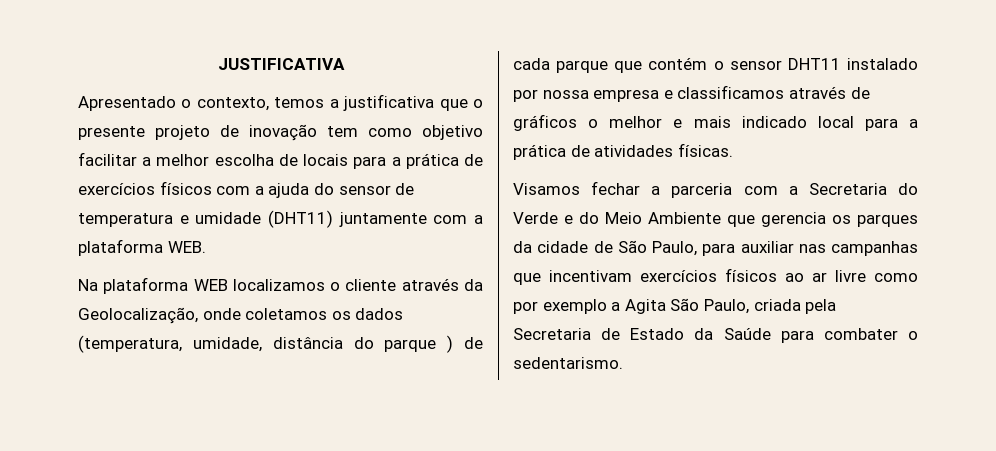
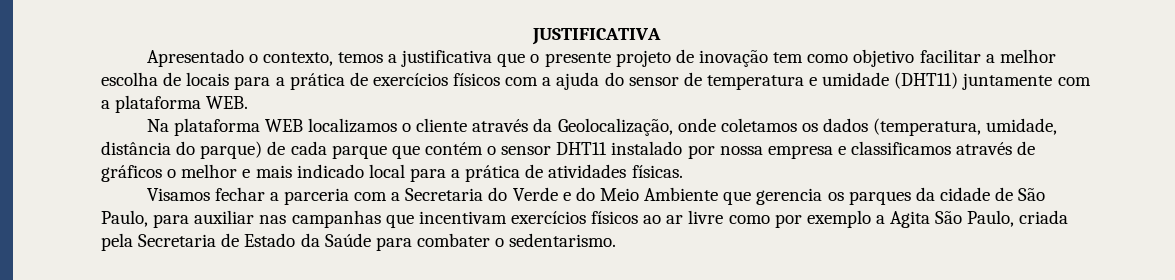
[384,335,454,353] parque ) -> [200,141,263,159] parque)

